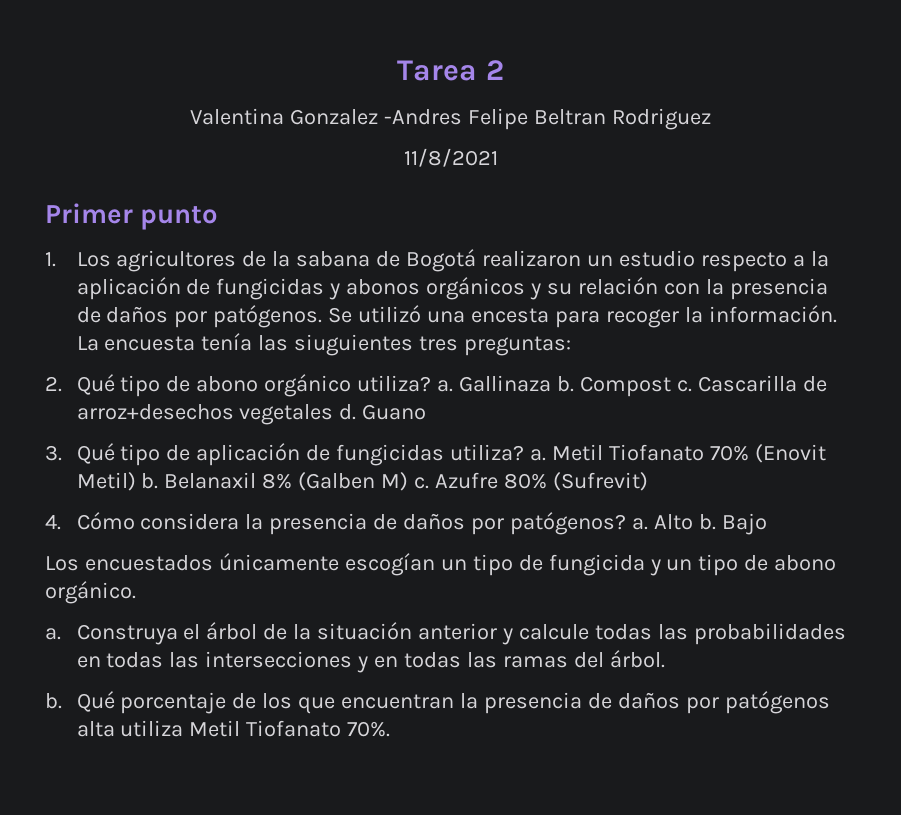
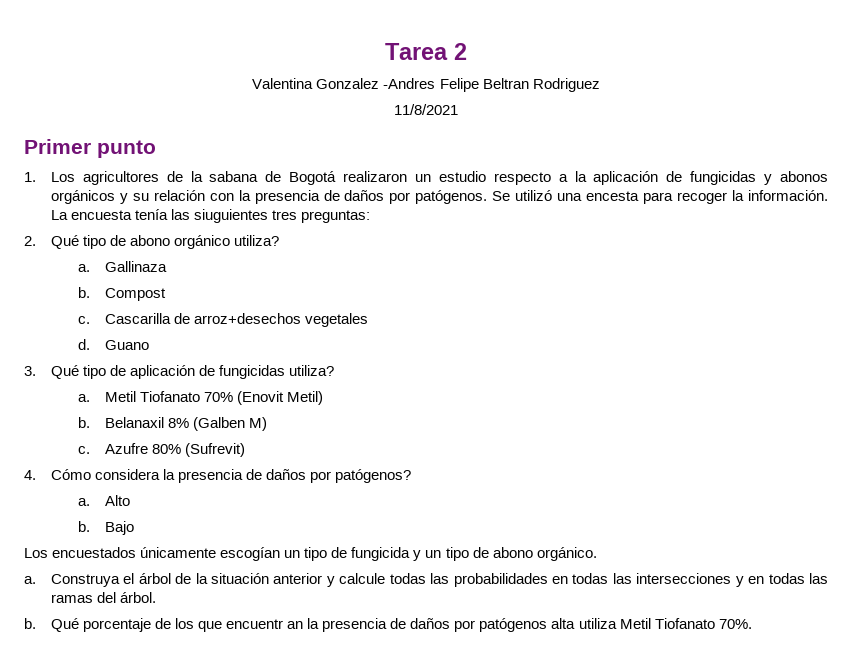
(432, 383) none -> (280, 240) //
(552, 383) none -> (167, 266) //
(671, 386) none -> (166, 294) //
(334, 414) none -> (368, 320) //
(525, 452) none -> (335, 370) //
(136, 481) none -> (323, 398) //
(409, 481) none -> (267, 424) //
(627, 523) none -> (412, 476) //
(693, 522) none -> (130, 500) //
[341,694,455,709] encuentran -> [226,619,304,629] encuentr an

